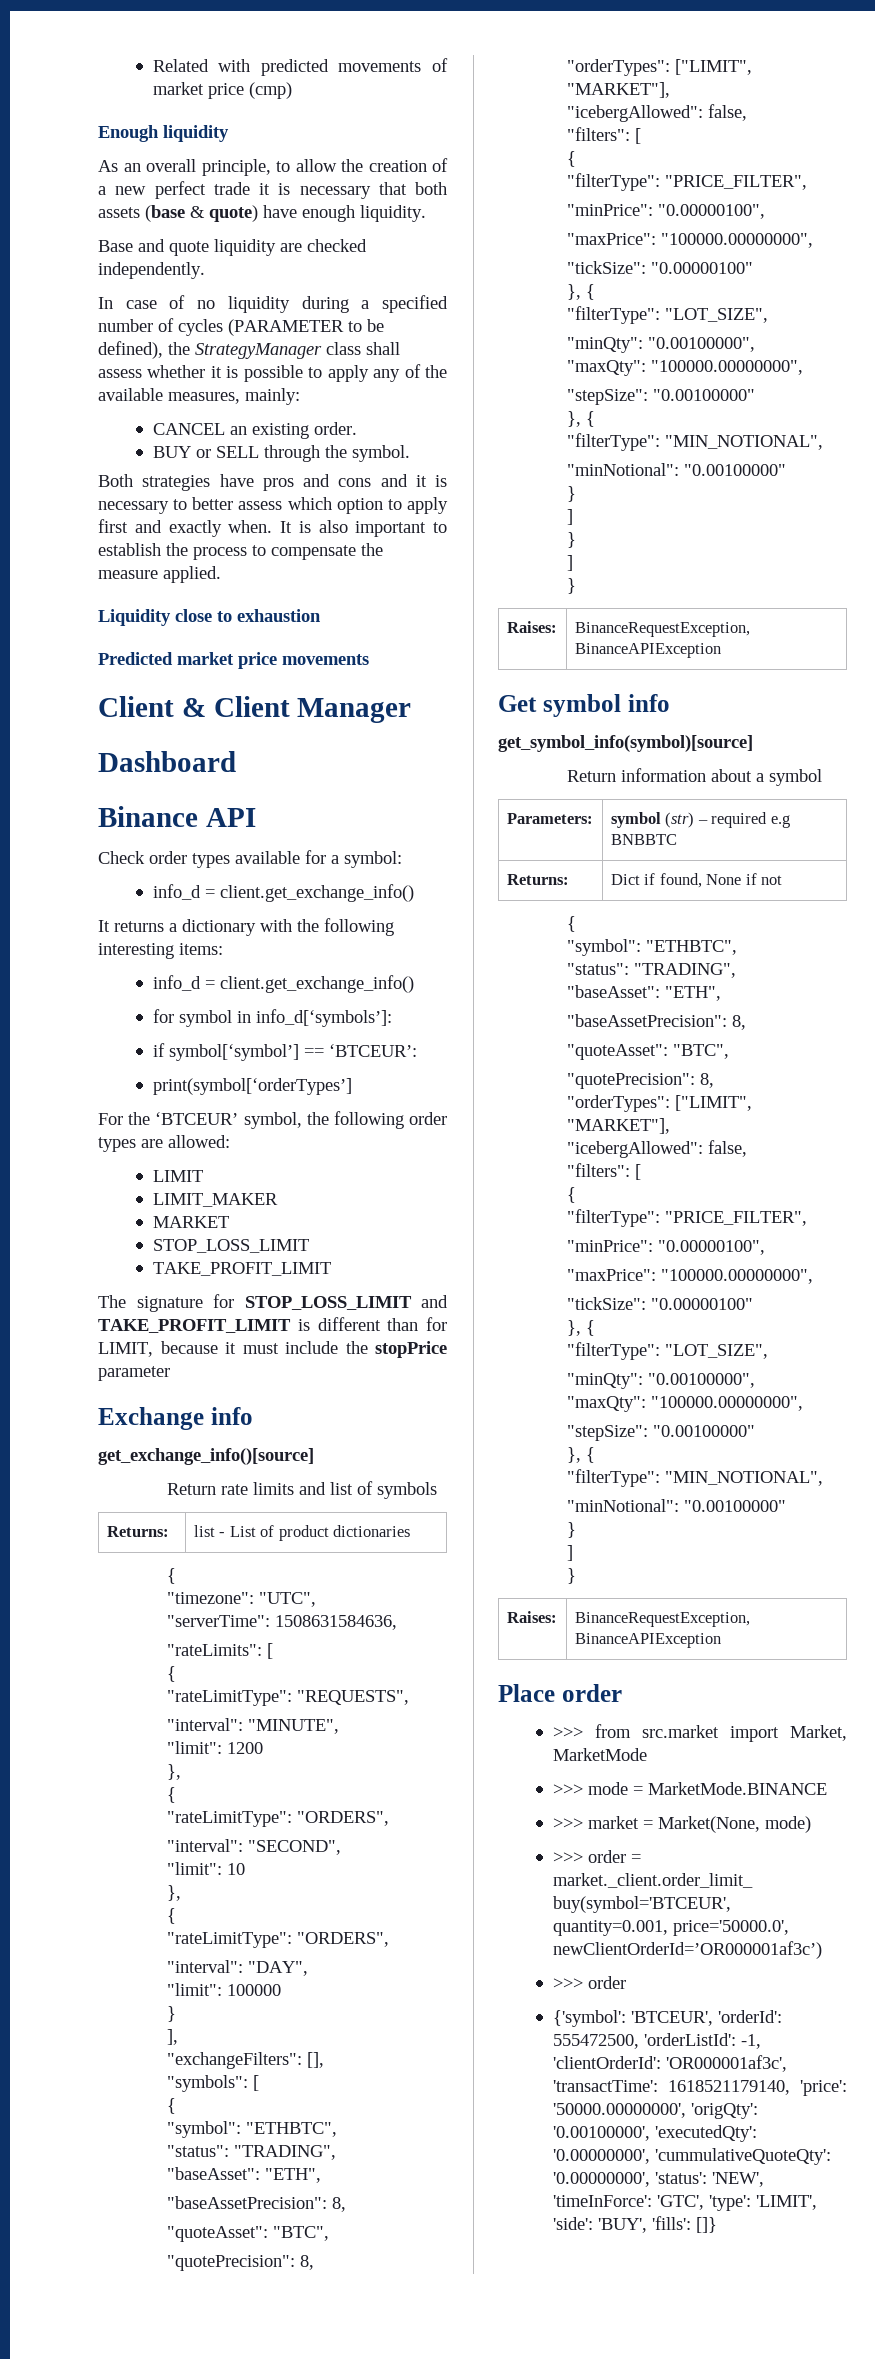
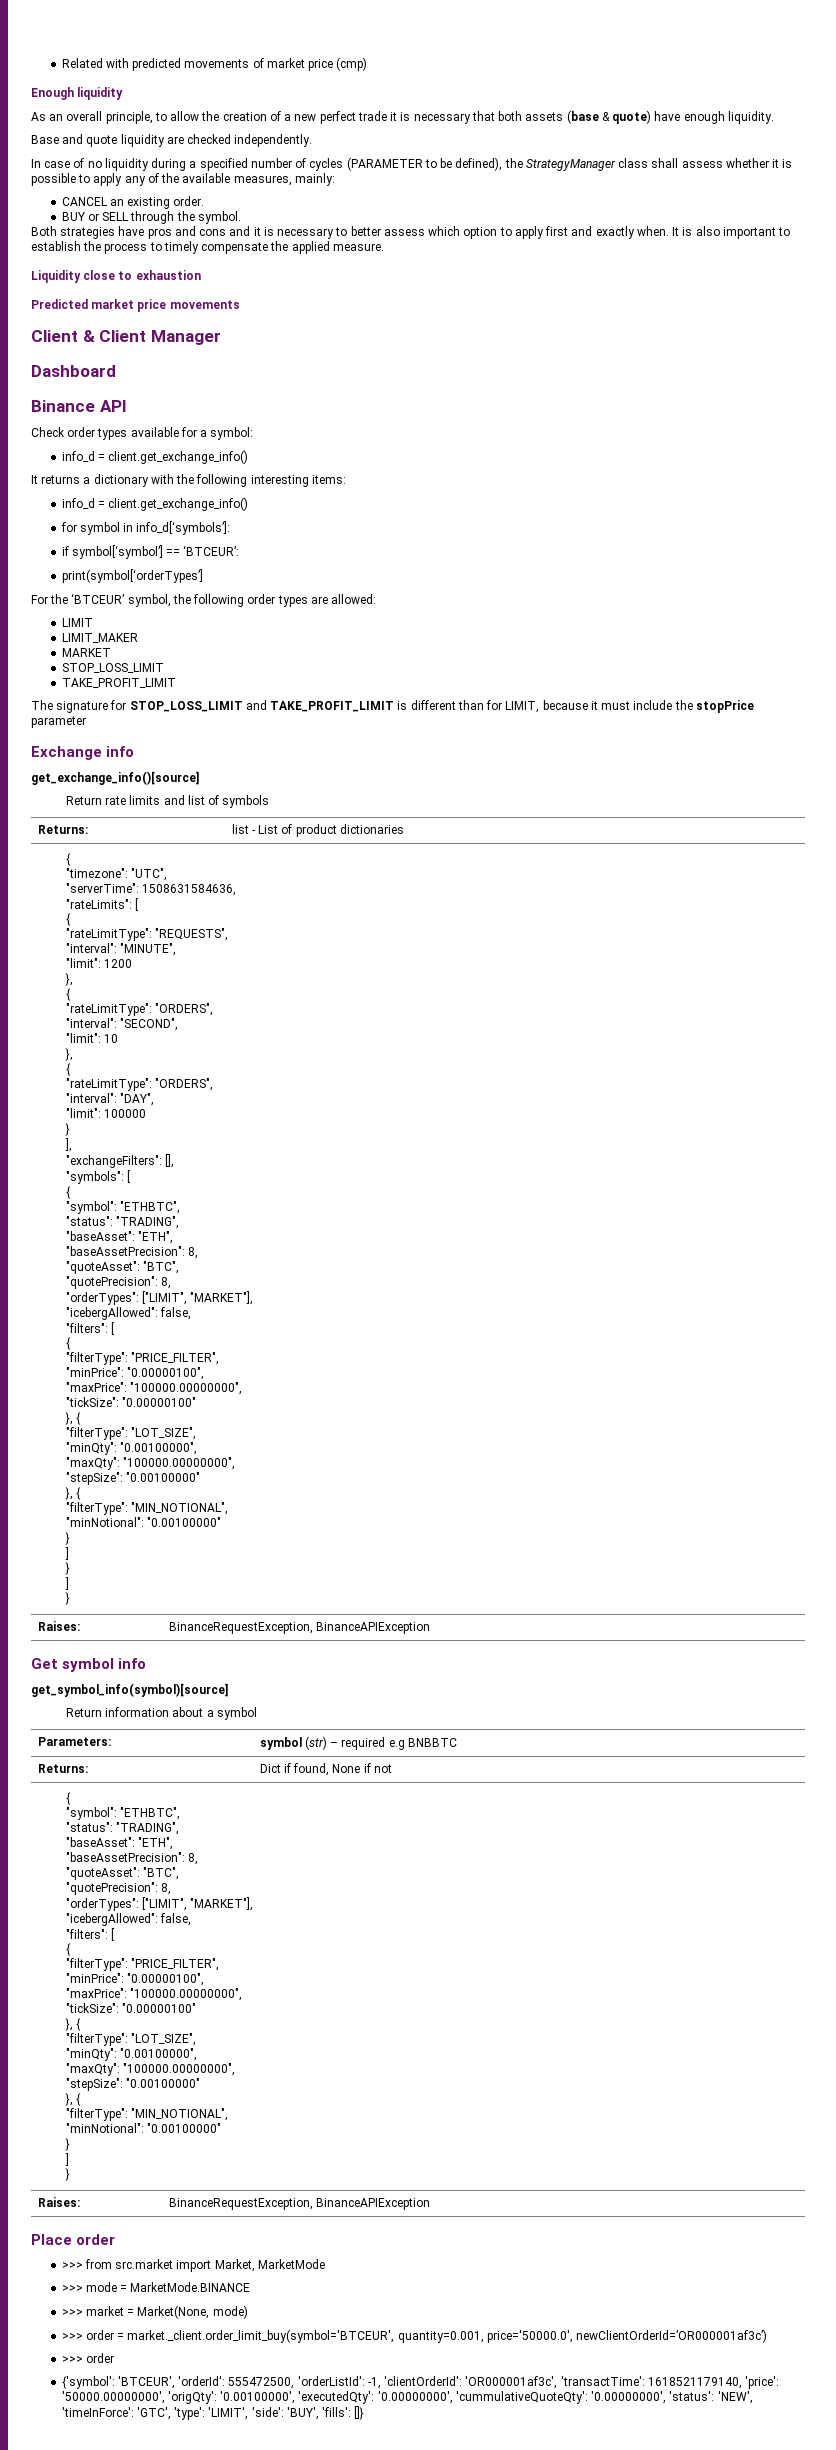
(266, 550) none -> [163,241,199,254] timely
[98,566,221,583] measure applied. -> [291,241,384,254] applied measure.

